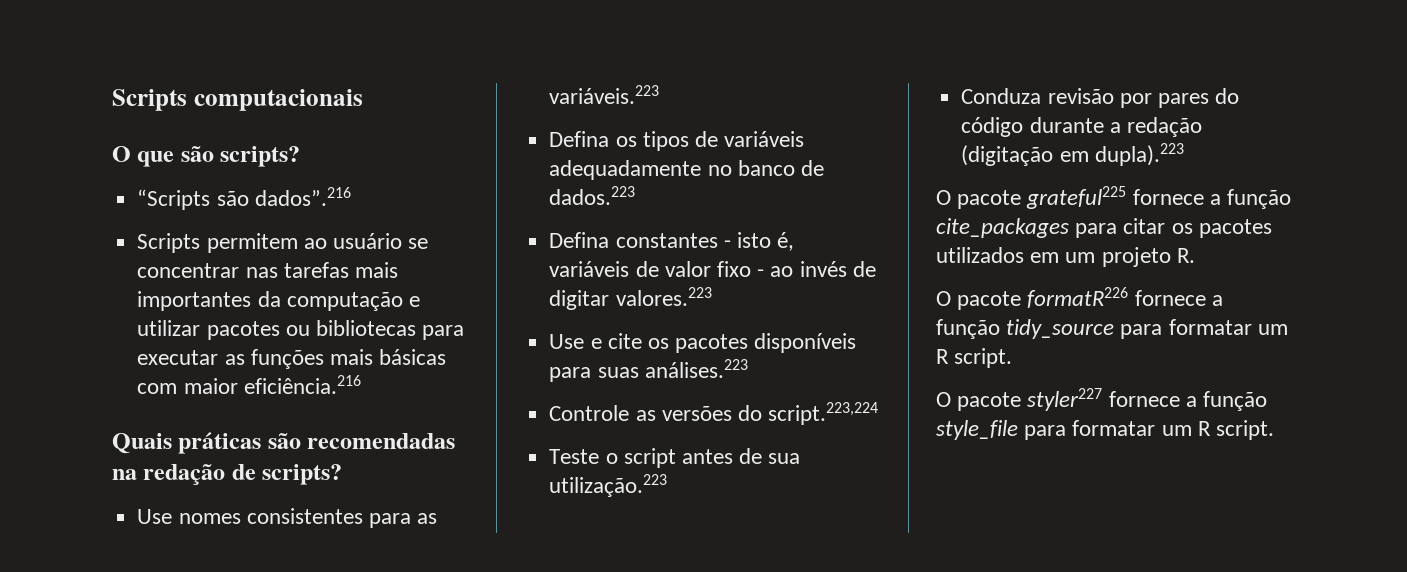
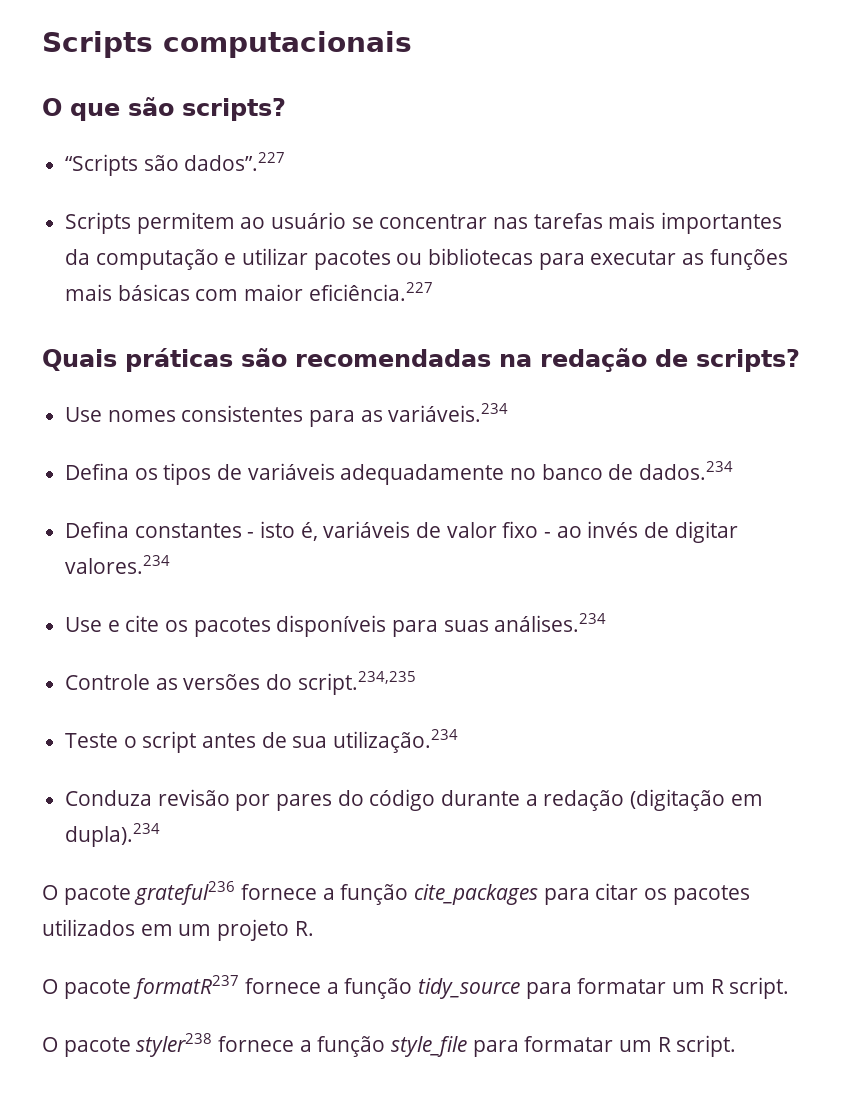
[254,187,351,206] dados”.216 -> [184,152,286,171] dados”.227
[243,375,361,394] eficiência.216 -> [308,282,433,301] eficiência.227
[549,85,660,104] variáveis.223 -> [388,403,509,422] variáveis.234
[549,186,636,205] dados.223 -> [639,461,734,480] dados.234
[615,287,712,306] valores.223 -> [65,555,171,574] valores.234
[644,359,748,378] análises.223 -> [494,613,607,632] análises.234
[768,402,879,425] script.223,224 -> [297,671,416,695] script.234,235
[549,474,668,497] utilização.223 -> [333,729,459,753] utilização.234
[1094,143,1184,166] [936,186,1127,209] dupla).223 // O pacote grateful225 -> [65,823,161,847] [42,881,236,905] dupla).234 // O pacote grateful236
[1027,287,1129,308] formatR226 -> [133,975,240,999] formatR237
[1027,388,1103,411] styler227 -> [136,1033,213,1057] styler238

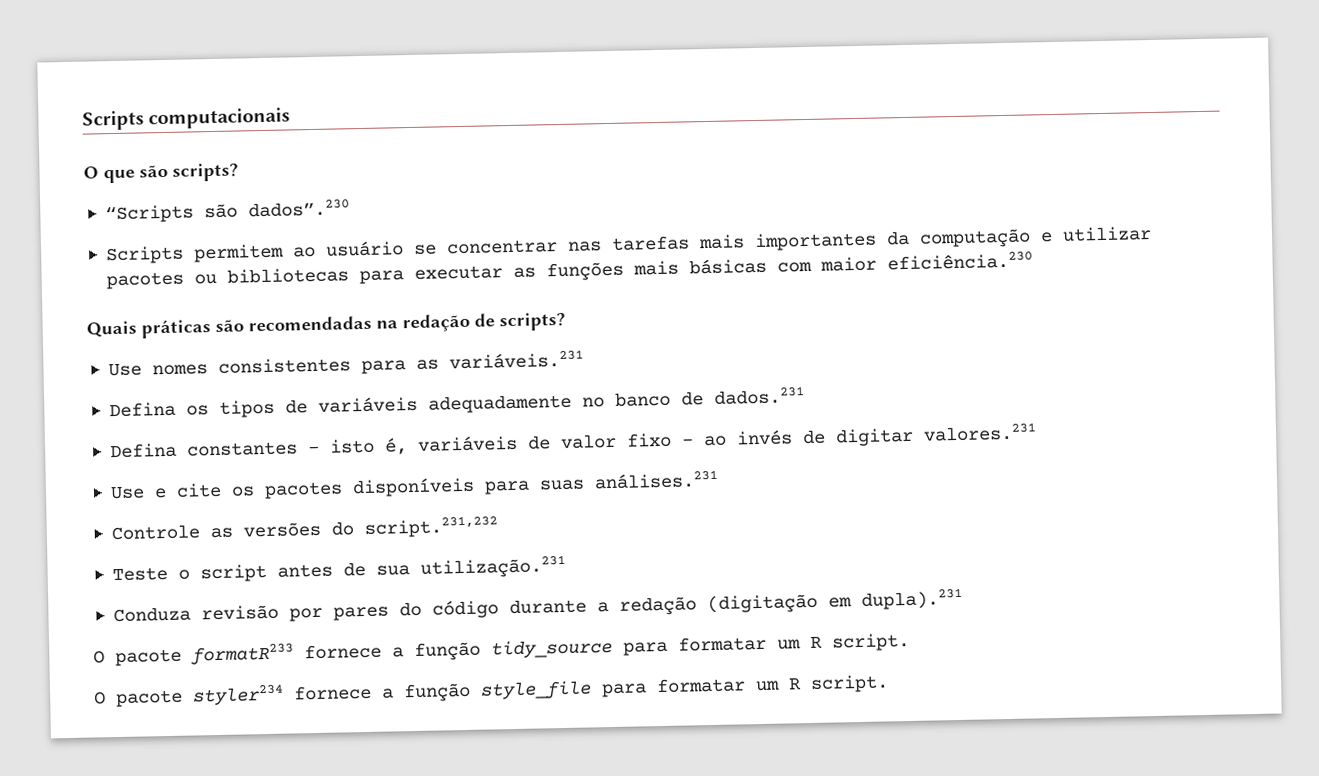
[184,152,286,171] dados”.227 -> [247,199,350,218] dados”.230
[308,282,433,301] eficiência.227 -> [886,251,1033,271] eficiência.230
[388,403,509,422] variáveis.234 -> [448,349,584,370] variáveis.231
[639,461,734,480] dados.234 -> [713,386,805,405] dados.231
[65,555,171,574] valores.234 -> [922,422,1037,442] valores.231
[494,613,607,632] análises.234 -> [593,469,719,490] análises.231
[297,671,416,695] script.234,235 -> [363,515,498,539] script.231,232
[333,729,459,753] utilização.234 -> [419,554,566,579] utilização.231
[65,823,161,847] [42,881,750,905] [42,919,314,941] [42,975,240,999] dupla).234 // O pacote grateful236 fornece a função cite_packages para citar os pacotes utilizados em um projeto R. // O pacote formatR237 -> [860,587,963,610] [93,643,294,667] dupla).231 // O pacote formatR233
[136,1033,213,1057] styler238 -> [192,684,284,706] styler234

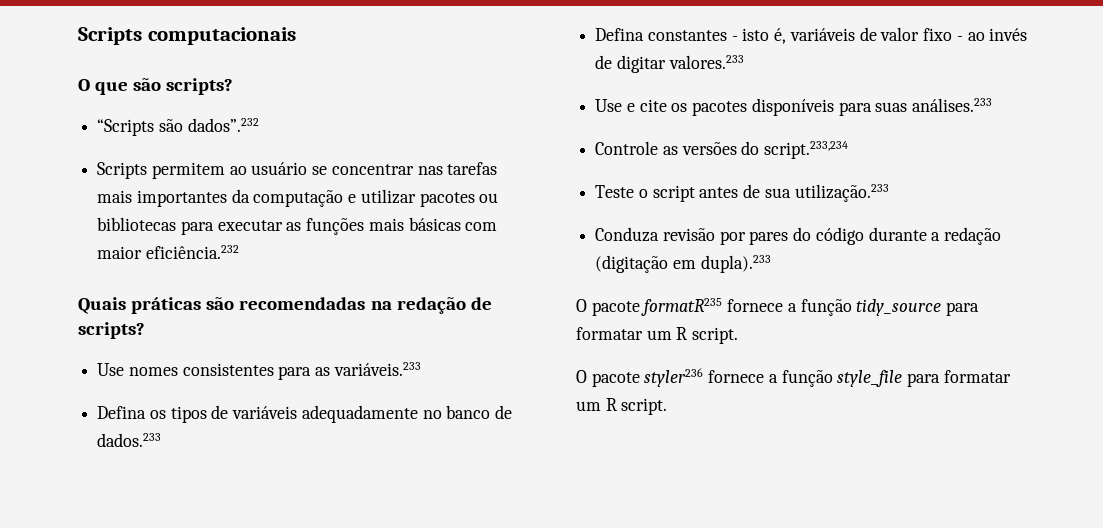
[247,199,350,218] dados”.230 -> [187,118,259,132] dados”.232
[886,251,1033,271] eficiência.230 -> [145,245,239,259] eficiência.232
[448,349,584,370] variáveis.231 -> [333,362,421,376] variáveis.233
[713,386,805,405] dados.231 -> [97,433,162,447] dados.233
[922,422,1037,442] valores.231 -> [668,55,744,69] valores.233
[593,469,719,490] análises.231 -> [912,98,993,112] análises.233
[363,515,498,539] script.231,232 -> [764,141,849,159] script.233,234
[419,554,566,579] utilização.231 -> [794,184,889,202] utilização.233
[860,587,963,610] [93,643,294,667] dupla).231 // O pacote formatR233 -> [700,255,771,273] [576,298,723,316] dupla).233 // O pacote formatR235
[192,684,284,706] styler234 -> [644,368,704,387] styler236

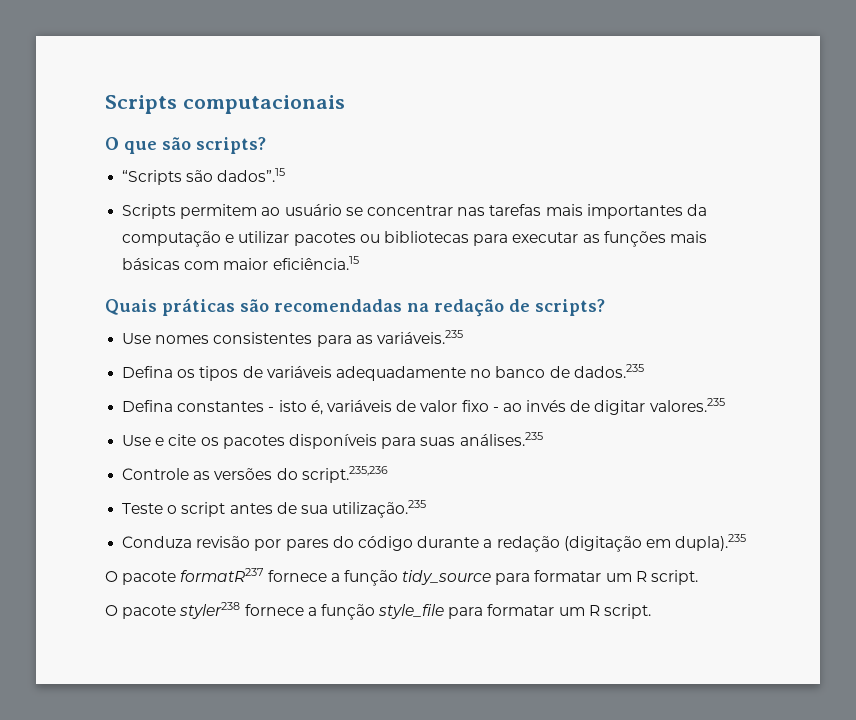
[187,118,259,132] dados”.232 -> [217,168,286,182] dados”.15
[145,245,239,259] eficiência.232 -> [272,256,359,270] eficiência.15
[333,362,421,376] variáveis.233 -> [376,330,463,344] variáveis.235
[97,433,162,447] dados.233 -> [573,364,644,378] dados.235
[668,55,744,69] valores.233 -> [649,398,725,412] valores.235
[912,98,993,112] análises.233 -> [459,432,543,446] análises.235
[764,141,849,159] script.233,234 -> [301,466,388,483] script.235,236
[794,184,889,202] utilização.233 -> [332,500,427,518] utilização.235
[700,255,771,273] [576,298,723,316] dupla).233 // O pacote formatR235 -> [675,534,747,551] [105,568,264,585] dupla).235 // O pacote formatR237
[644,368,704,387] styler236 -> [179,602,241,619] styler238

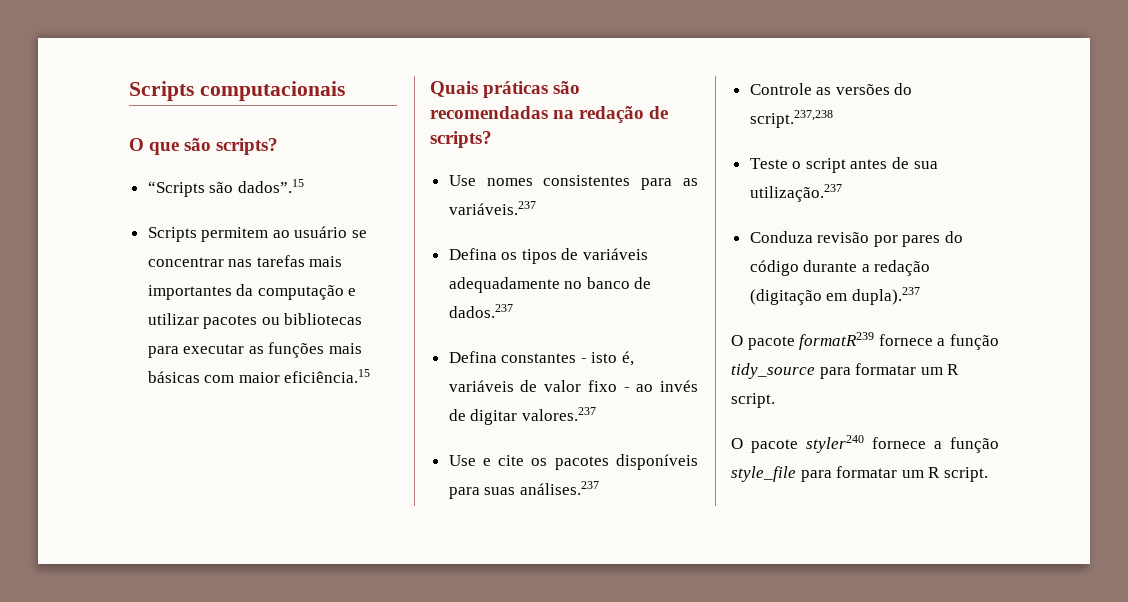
[376,330,463,344] variáveis.235 -> [448,201,536,215] variáveis.237
[573,364,644,378] dados.235 -> [448,304,513,318] dados.237
[649,398,725,412] valores.235 -> [521,407,596,421] valores.237
[459,432,543,446] análises.235 -> [519,481,599,495] análises.237
[301,466,388,483] script.235,236 -> [749,110,833,128] script.237,238
[332,500,427,518] utilização.235 -> [749,184,842,202] utilização.237
[675,534,747,551] [105,568,264,585] dupla).235 // O pacote formatR237 -> [851,287,920,305] [731,332,875,350] dupla).237 // O pacote formatR239
[179,602,241,619] styler238 -> [806,435,864,453] styler240

